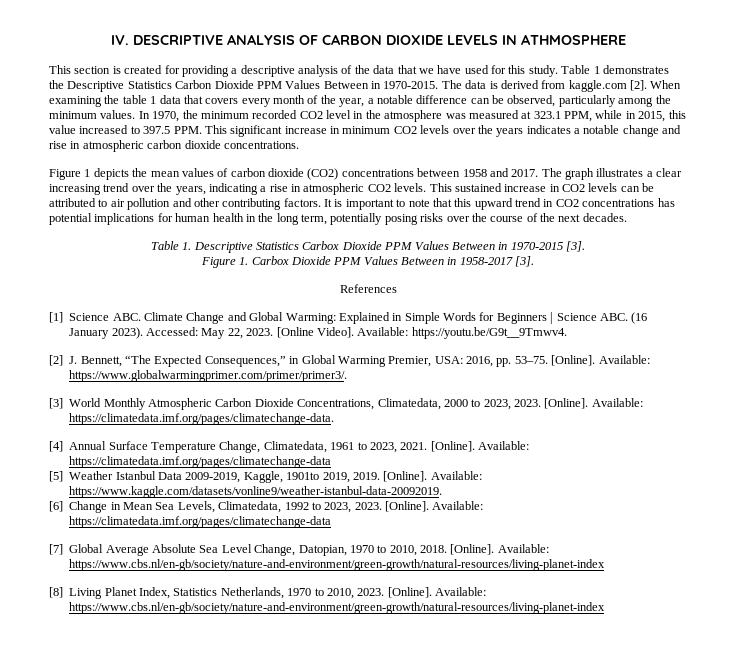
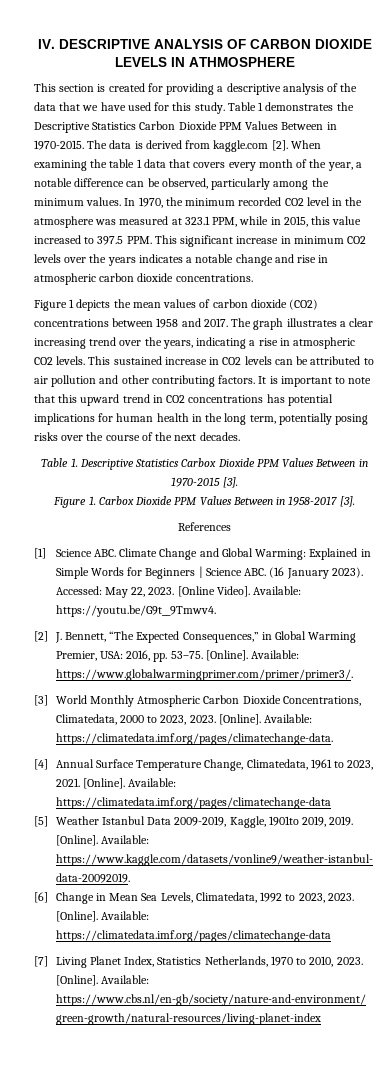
[69,544,549,556] [69,559,606,571] [49,587,63,598] Global Average Absolute Sea Level Change, Datopian, 1970 to 2010, 2018. [Online]. Available: https://www.cbs.nl/en-gb/society/nature-and-environment/green-growth/natural-resources/living-planet-index // [8] -> (48, 961) none

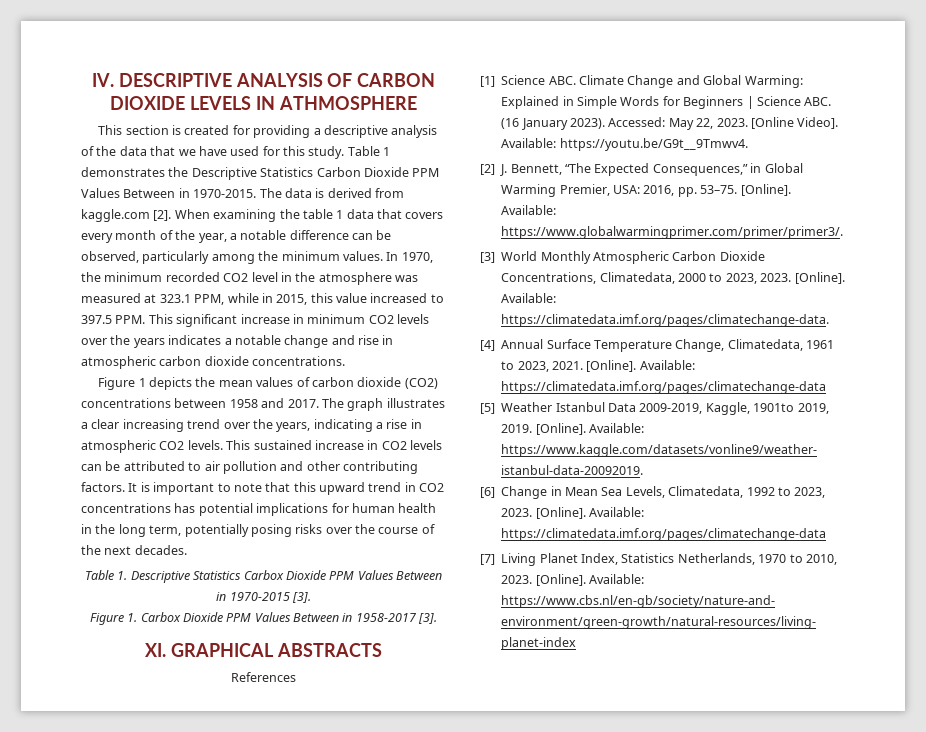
(355, 501) none -> [145,643,382,657] // XI. GRAPHICAL ABSTRACTS

